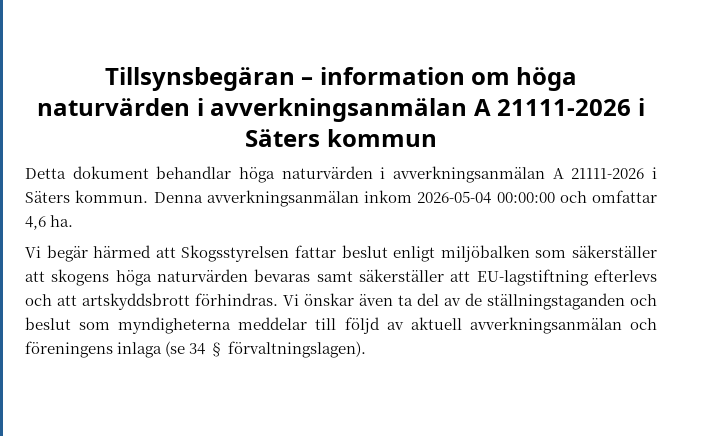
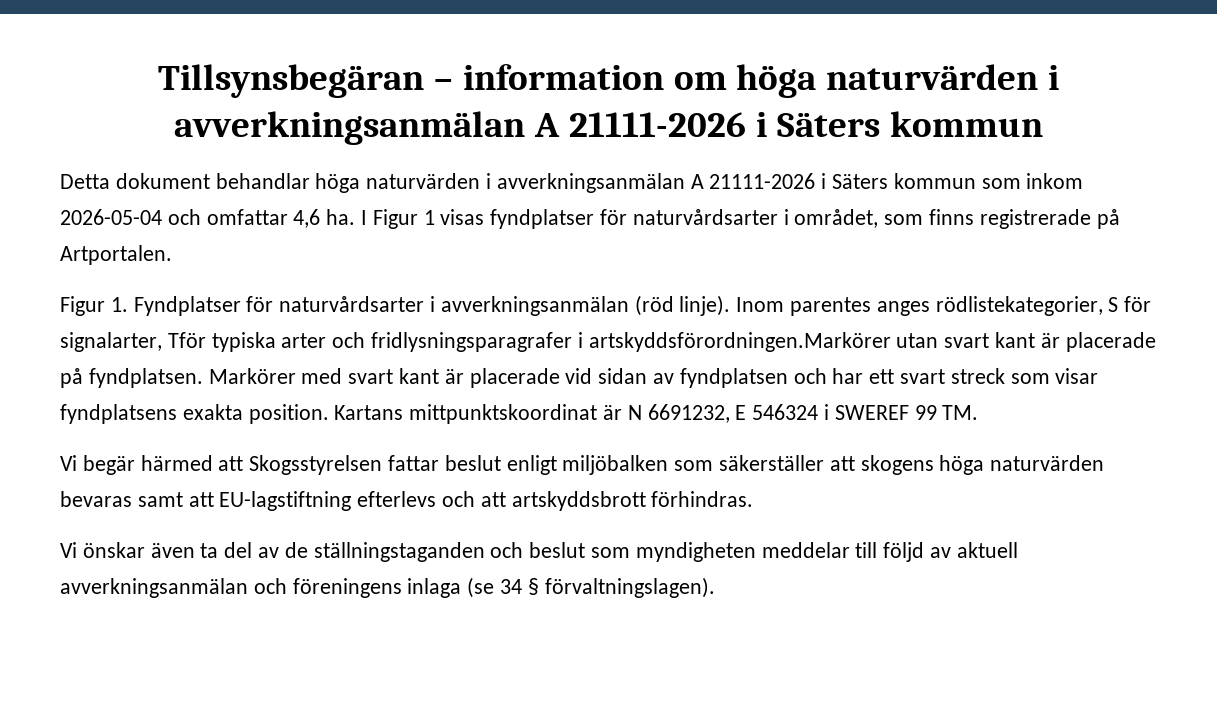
[75,190,359,207] kommun. Denna avverkningsanmälan -> [893,173,1021,189] kommun som
[496,192,555,203] 00:00:00 -> (162, 217) none
(74, 221) none -> [361,209,1120,229] [60,245,172,265] [60,295,1152,316] [60,332,1156,352] [60,368,1099,388] [60,404,979,424] I Figur 1 visas fyndplatser för naturvårdsarter i området, som finns registrerade på Artportalen. // Figur 1. Fyndplatser för naturvårdsarter i avverkningsanmälan (röd linje). Inom parentes anges rödlistekategorier, S för signalarter, Tför typiska arter och fridlysningsparagrafer i artskyddsförordningen.Markörer utan svart kant är placerade på fyndplatsen. Markörer med svart kant är placerade vid sidan av fyndplatsen och har ett svart streck som visar fyndplatsens exakta position. Kartans mittpunktskoordinat är N 6691232, E 546324 i SWEREF 99 TM.
[359,269,444,282] säkerställer -> (183, 499) none
(278, 299) none -> (754, 499) //
[118,317,232,334] myndigheterna -> [635,542,756,562] myndigheten

